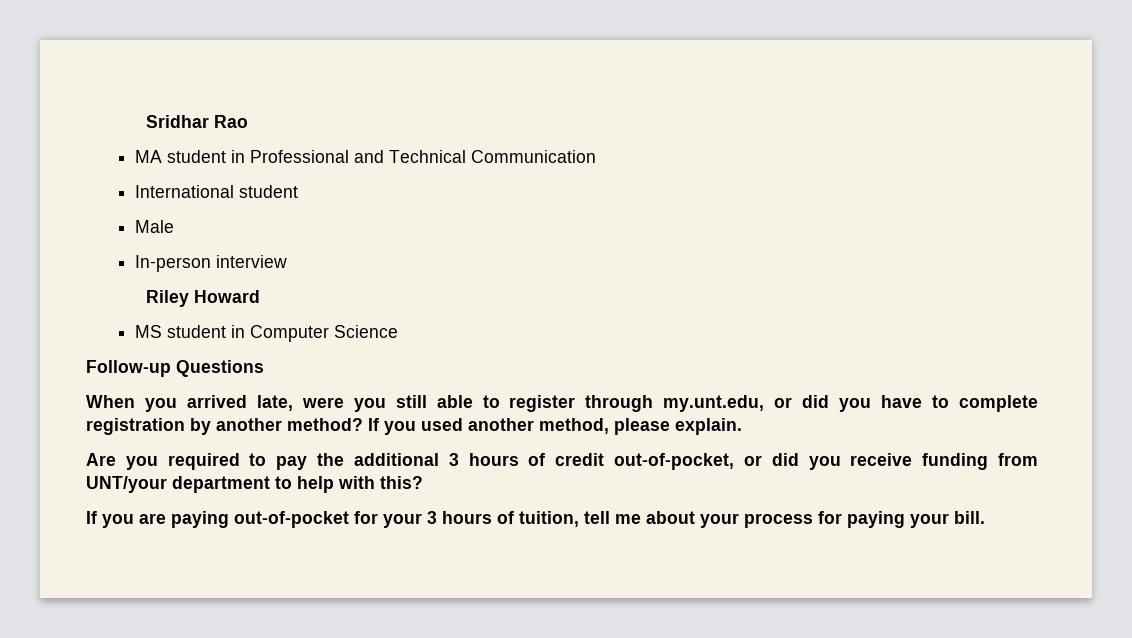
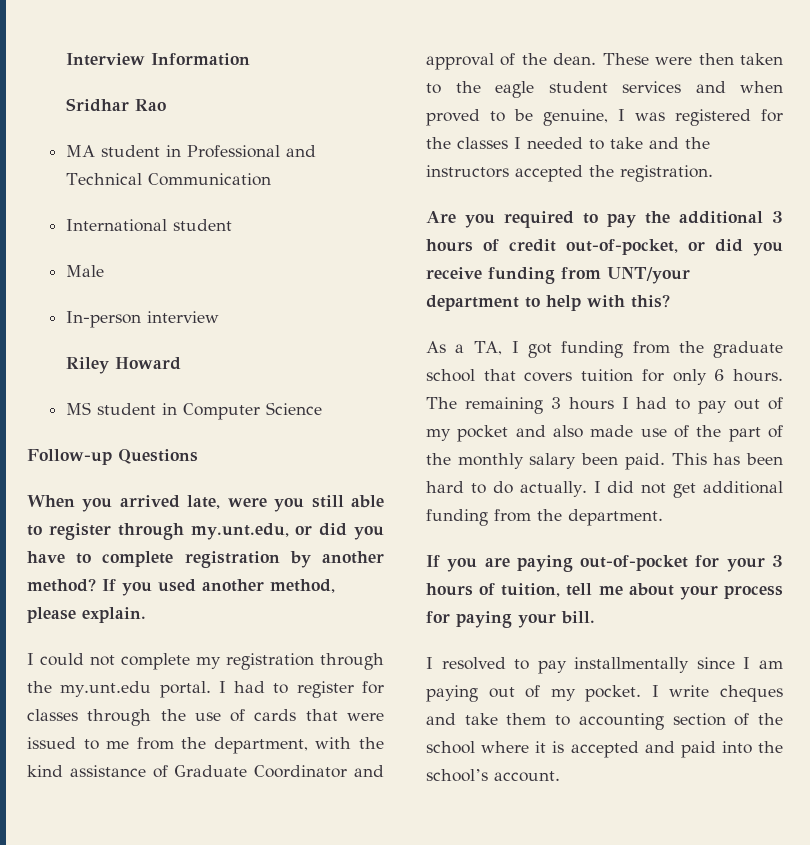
(145, 121) none -> [65,53,250,66] Interview Information //
(742, 426) none -> [27,653,384,670] [27,681,384,698] [27,709,384,726] [27,737,384,754] [27,765,385,778] [426,53,783,70] [426,81,783,98] [426,109,783,126] [426,137,710,150] [426,165,713,182] // I could not complete my registration through the my.unt.edu portal. I had to register for classes through the use of cards that were issued to me from the department, with the kind assistance of Graduate Coordinator and approval of the dean. These were then taken to the eagle student services and when proved to be genuine, I was registered for the classes I needed to take and the instructors accepted the registration.
(423, 482) none -> [426,341,783,358] [426,369,783,385] [426,397,783,414] [426,425,783,442] [426,453,783,470] [426,481,783,498] [426,509,663,526] // As a TA, I got funding from the graduate school that covers tuition for only 6 hours. The remaining 3 hours I had to pay out of my pocket and also made use of the part of the monthly salary been paid. This has been hard to do actually. I did not get additional funding from the department.
(985, 517) none -> [426,657,783,674] [426,685,783,702] [426,713,783,730] [426,741,783,758] [426,769,560,782] // I resolved to pay installmentally since I am paying out of my pocket. I write cheques and take them to accounting section of the school where it is accepted and paid into the school’s account.

